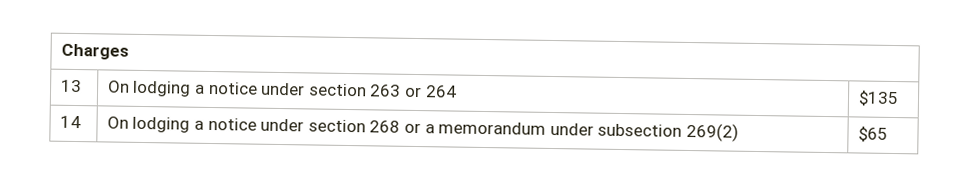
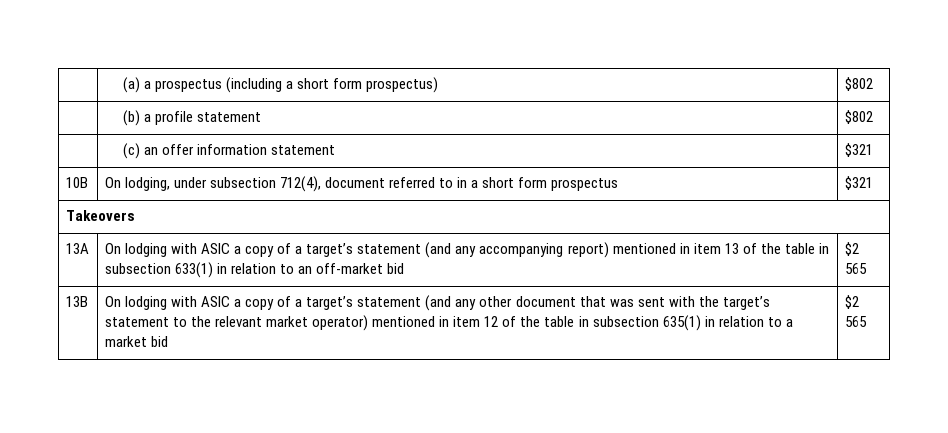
[60,43,129,60] [60,79,82,93] [107,80,457,98] [857,90,899,107] [59,115,81,129] [106,116,739,142] [857,126,888,142] Charges // 13 | On lodging a notice under section 263 or 264 | $135 // 14 | On lodging a notice under section 268 or a memorandum under subsection 269(2) | $65 -> [122,77,438,93] [844,77,873,91] [122,110,261,126] [844,110,873,124] [122,143,335,159] [844,143,873,157] [65,177,88,188] [104,176,619,192] [844,176,873,190] [65,210,135,221] [65,243,89,254] [104,242,829,258] [104,262,405,278] [844,242,859,256] [844,263,867,274] [65,296,88,307] [104,295,770,311] [104,315,793,331] [104,336,168,347] [844,295,859,309] [844,316,867,327] | (a) a prospectus (including a short form prospectus) | $802 // | (b) a profile statement | $802 // | (c) an offer information statement | $321 // 10B | On lodging, under subsection 712(4), document referred to in a short form prospectus | $321 // Takeovers // 13A | On lodging with ASIC a copy of a target’s statement (and any accompanying report) mentioned in item 13 of the table in subsection 633(1) in relation to an off-market bid | $2 565 // 13B | On lodging with ASIC a copy of a target’s statement (and any other document that was sent with the target’s statement to the relevant market operator) mentioned in item 12 of the table in subsection 635(1) in relation to a market bid | $2 565

